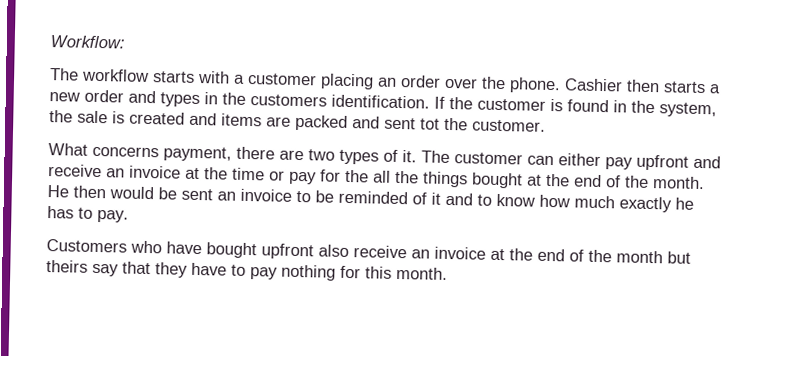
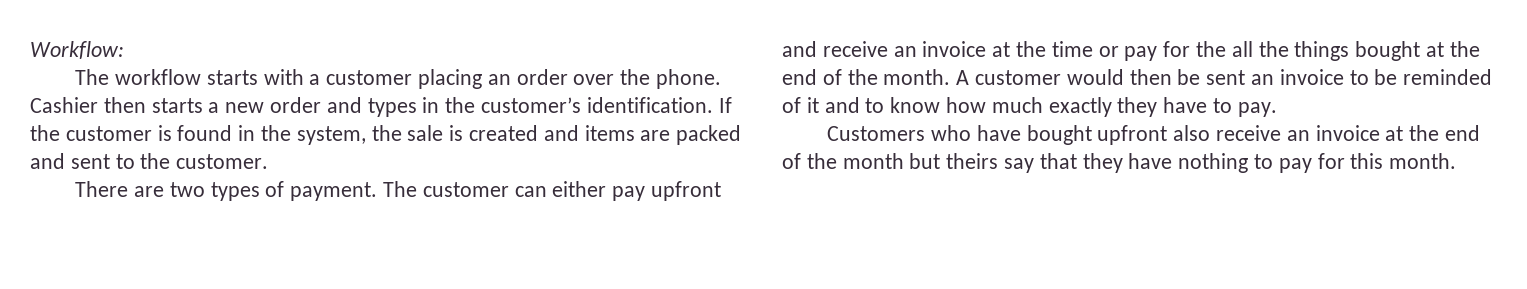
[250,94,327,107] customers -> [481,97,582,113] customer’s
[420,118,440,130] tot -> [115,154,135,169] to
[48,143,275,162] What concerns payment, there -> [75,181,129,197] There
[402,150,417,163] it. -> [290,182,378,201] payment.
[47,185,154,200] He then would -> [956,69,1172,85] A customer would then
[675,197,694,210] [47,206,74,219] he has -> [1117,97,1208,117] they have
(227, 269) none -> [1178,153,1249,173] nothing
[281,264,336,281] nothing -> (1312, 165) none

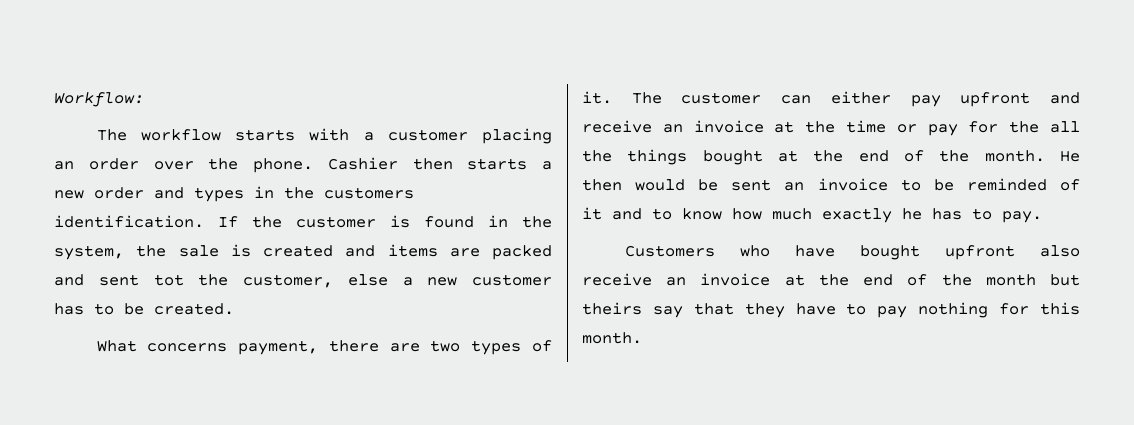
[481,97,582,113] customer’s -> [324,187,414,199] customers
[115,153,269,169] [75,181,129,197] to the customer. // There -> [153,274,552,288] [54,303,234,315] [96,340,379,355] tot the customer, else a new customer has to be created. // What concerns payment, there
[290,182,378,201] payment. -> [582,91,612,104] it.
[956,69,1172,85] A customer would then -> [1060,151,1080,162] [582,179,686,191] He then would
[1117,97,1208,117] they have -> [902,208,962,220] he has
[1178,153,1249,173] nothing -> (836, 309) none
(1312, 165) none -> [918,302,989,318] nothing

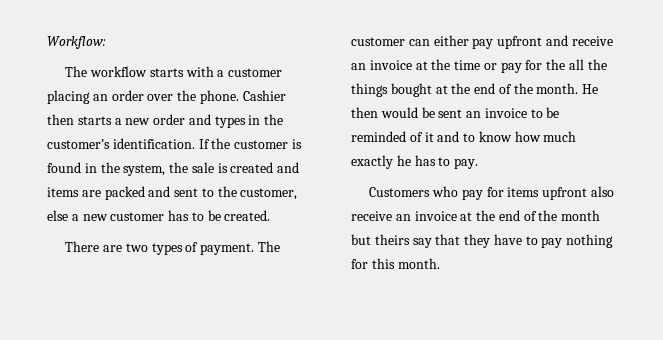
[324,187,414,199] customers -> [47,139,110,149] customer’s
[153,274,184,286] tot -> [201,188,214,197] to
[96,340,379,355] What concerns payment, there -> [65,241,100,252] There
[582,91,612,104] it. -> [200,243,255,255] payment.
[794,245,920,260] have bought -> [461,187,540,200] pay for items

